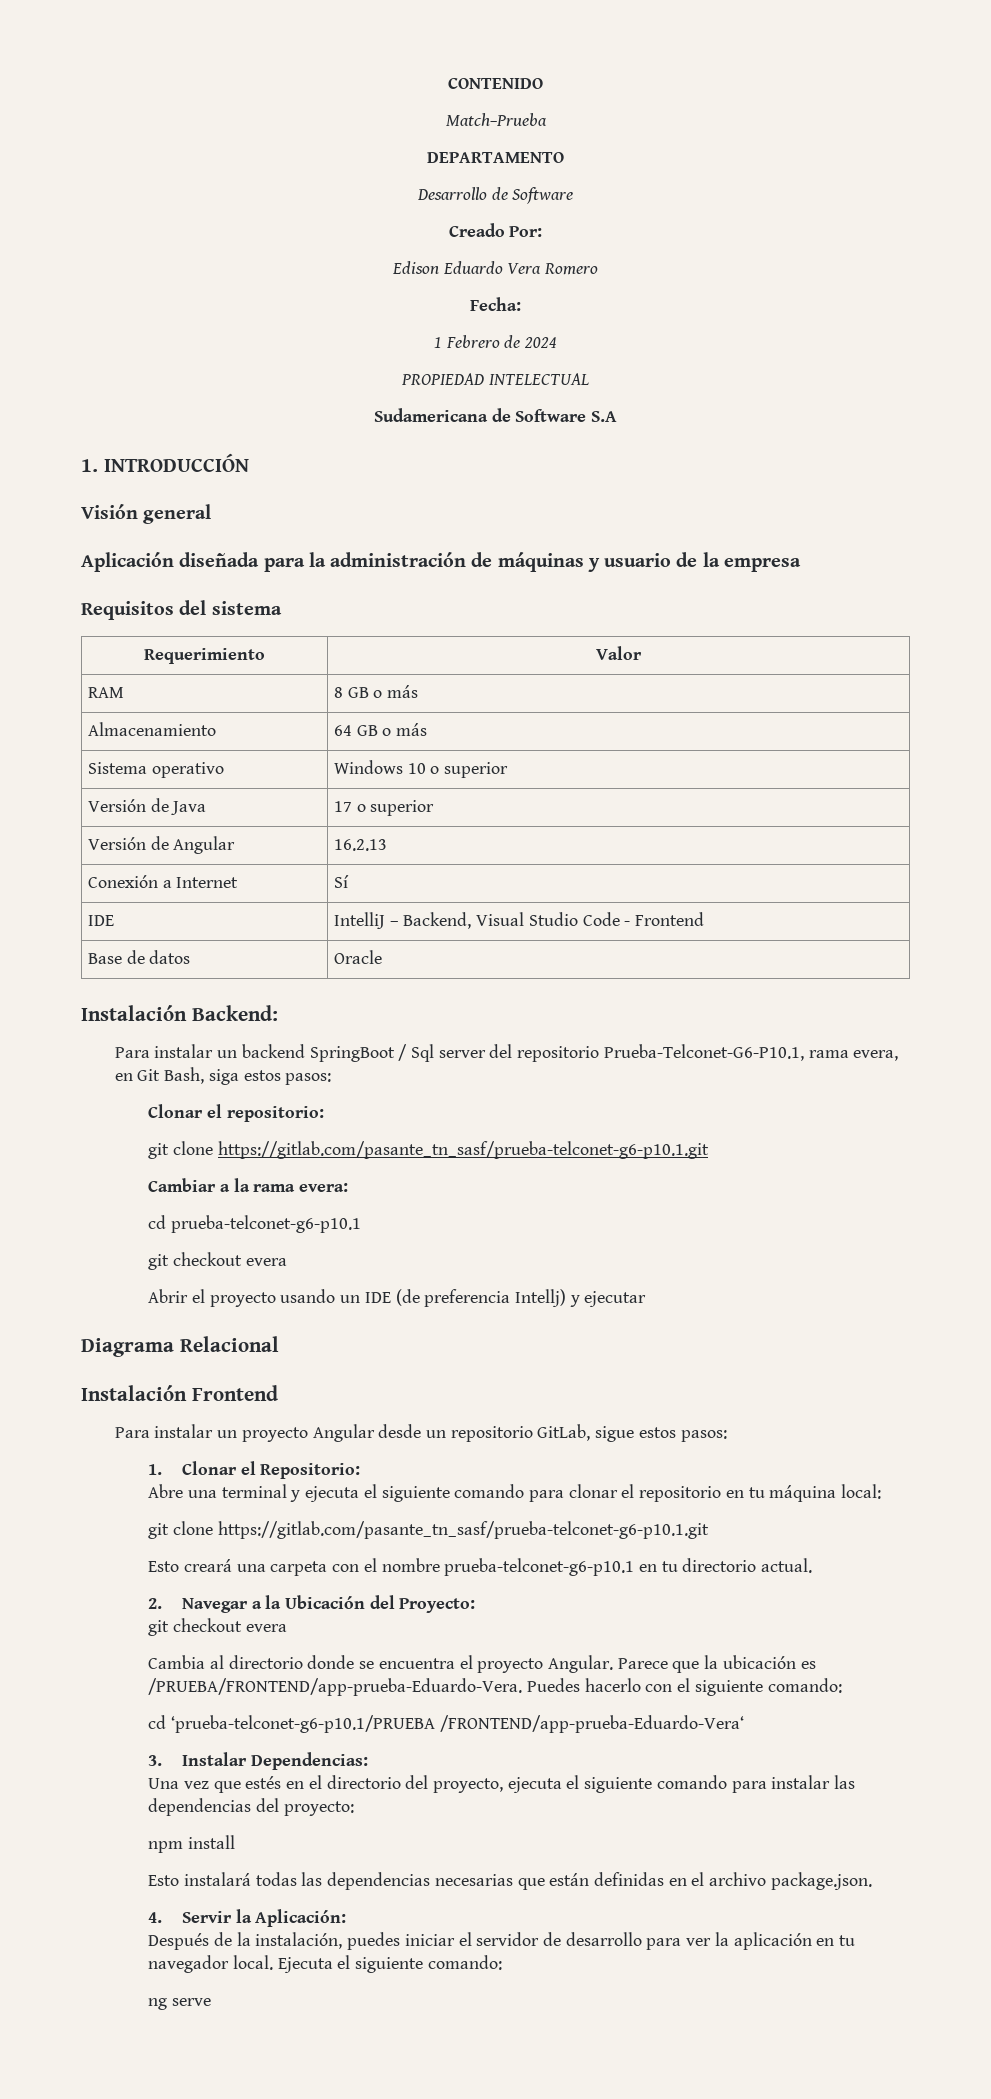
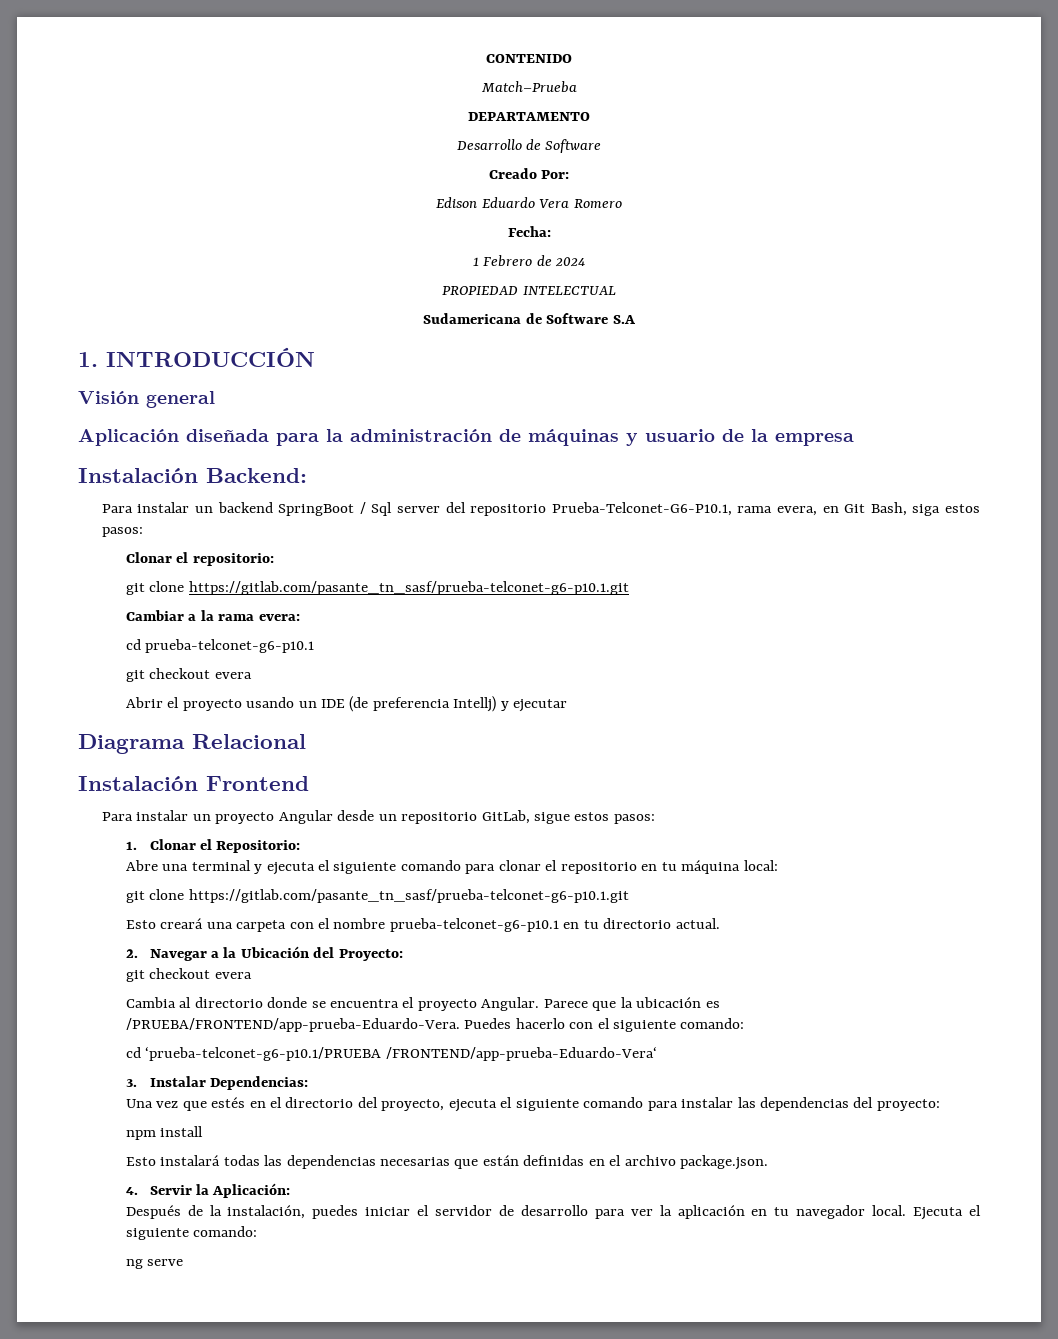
[81,600,282,620] [144,648,265,664] [596,646,642,660] [88,687,125,698] [334,685,419,698] [88,722,217,736] [334,723,428,736] [88,762,224,778] [334,760,509,778] [88,798,207,815] [334,800,435,816] [88,836,236,854] [334,839,388,851] [88,875,239,888] [334,875,350,888] [88,915,115,926] [334,912,705,929] [88,950,191,964] [334,950,383,964] // Requisitos del sistema // Requerimiento | Valor // RAM | 8 GB o más // Almacenamiento | 64 GB o más // Sistema operativo | Windows 10 o superior // Versión de Java | 17 o superior // Versión de Angular | 16.2.13 // Conexión a Internet | Sí // IDE | IntelliJ – Backend, Visual Studio Code - Frontend // Base de datos | Oracle -> (854, 439) none

